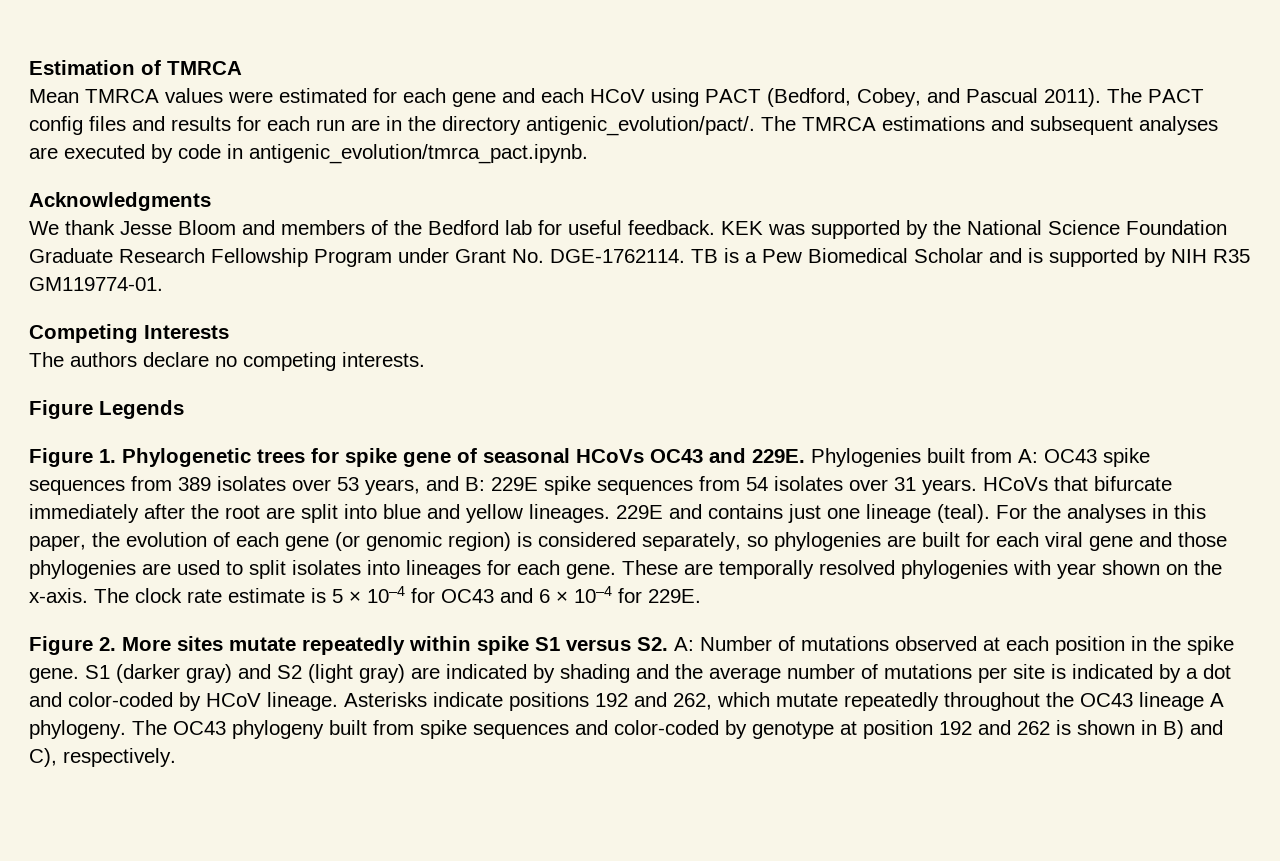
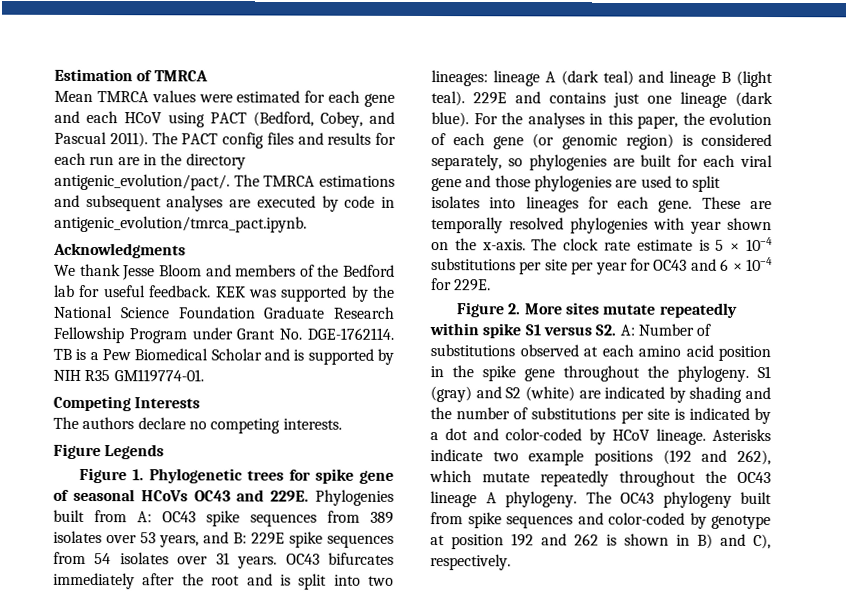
[983,476,1172,491] HCoVs that bifurcate -> [285,552,394,565] OC43 bifurcates
[266,504,610,523] are split into blue and yellow lineages. -> [246,573,394,590] [431,70,773,88] [431,91,465,107] and is split into two lineages: lineage A (dark teal) and lineage B (light teal).
[937,504,990,523] (teal). -> [735,91,773,108] [431,112,469,128] (dark blue).
(405, 594) none -> [431,258,628,275] substitutions per site per year
[801,636,889,651] mutations -> [430,344,515,357] substitutions
(1049, 643) none -> [638,344,714,357] amino acid
[29,664,405,683] gene. S1 (darker gray) and S2 (light gray) -> [524,365,771,382] [430,386,575,403] gene throughout the phylogeny. S1 (gray) and S2 (white)
[709,667,781,683] average -> (452, 413) none
[884,664,972,679] mutations -> [531,407,617,420] substitutions
[509,692,712,711] positions 192 and 262, -> [492,449,771,466] two example positions (192 and 262),

